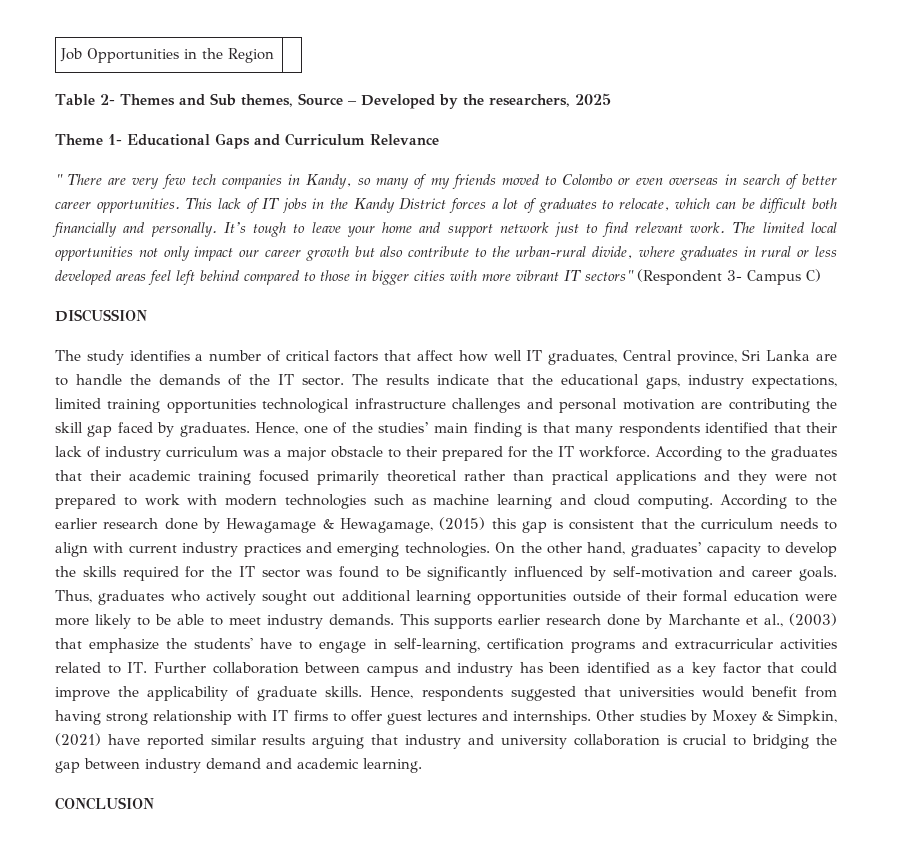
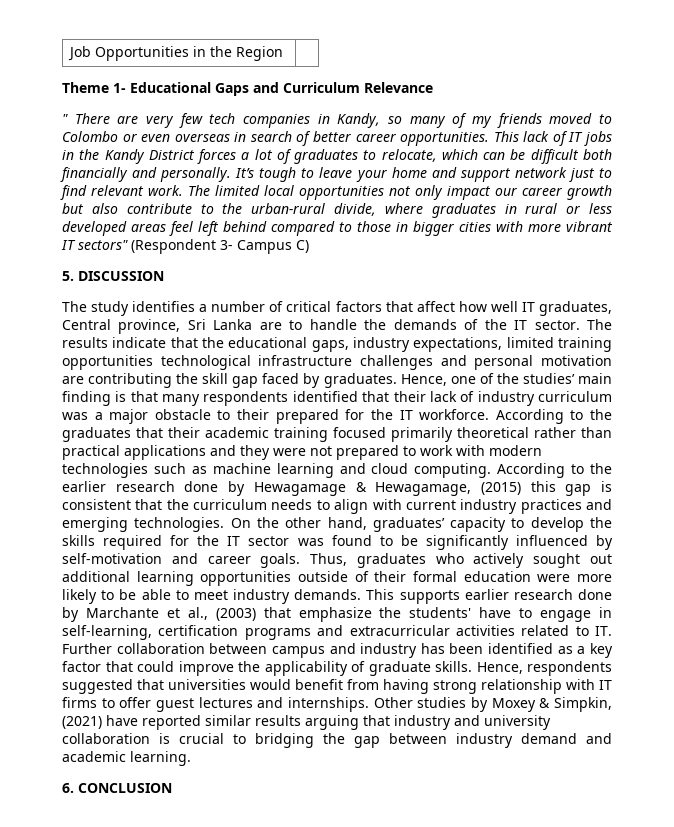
[55,93,611,109] // Table 2- Themes and Sub themes, Source – Developed by the researchers, 2025 -> (283, 53) none
(821, 275) none -> [62,271,74,281] 5.
(422, 765) none -> [62,783,74,793] 6.

